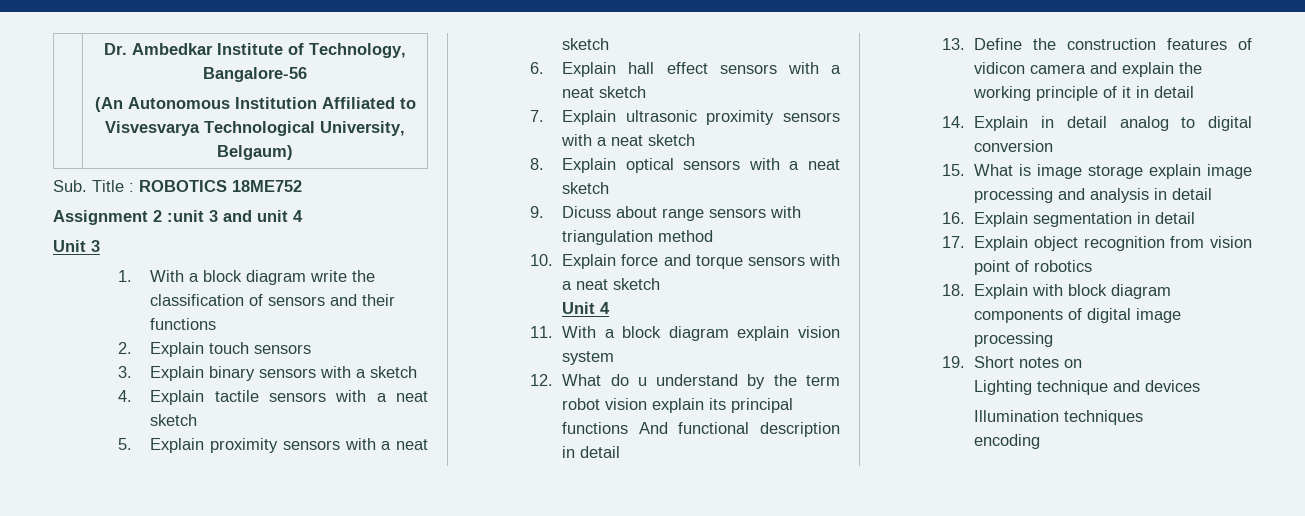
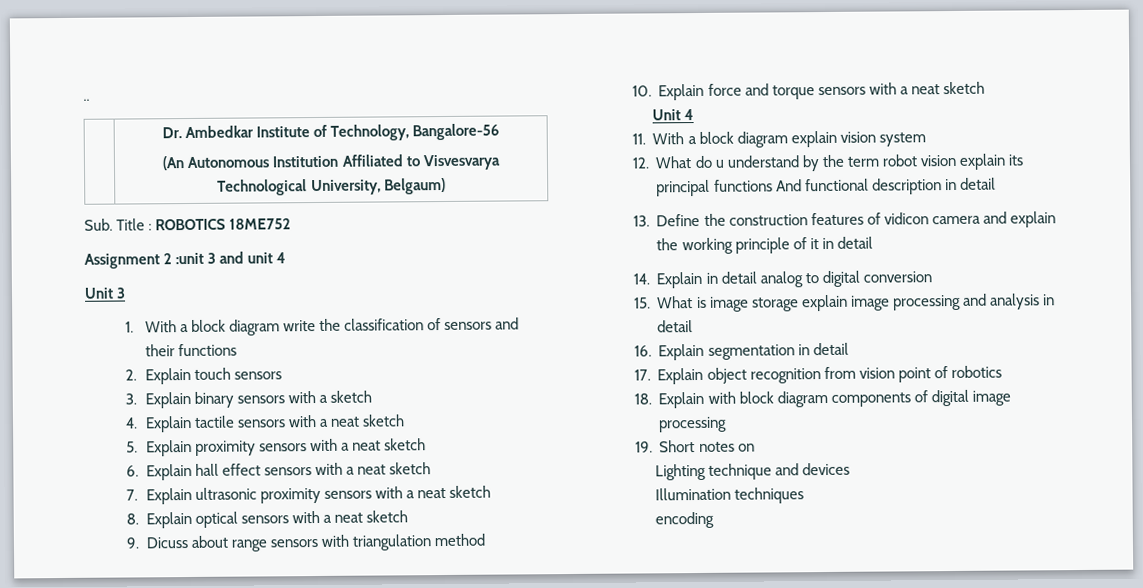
(104, 49) none -> [83,98,90,101] .. //

